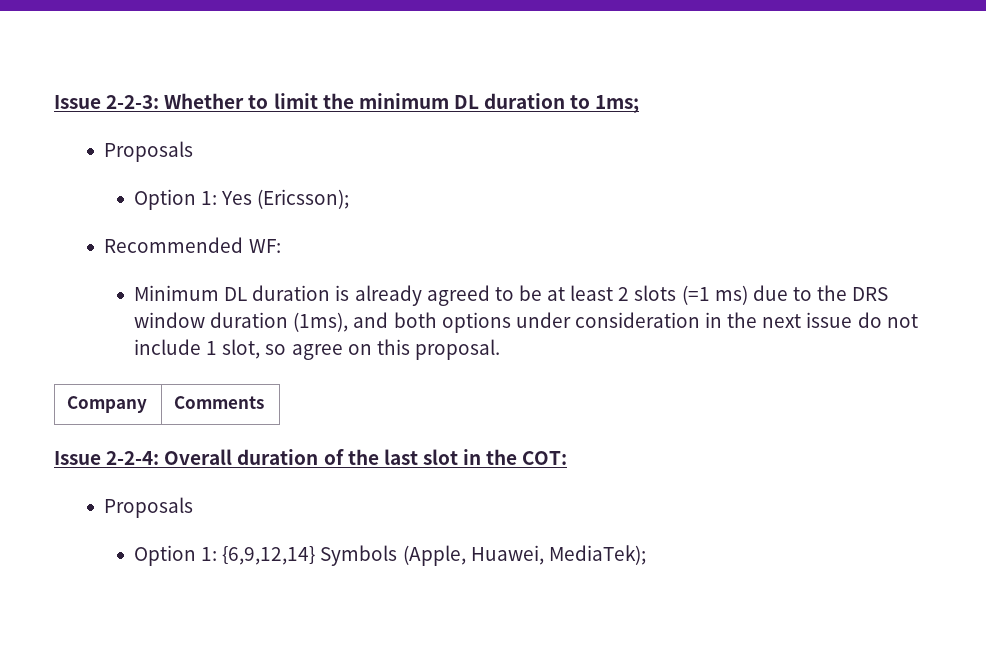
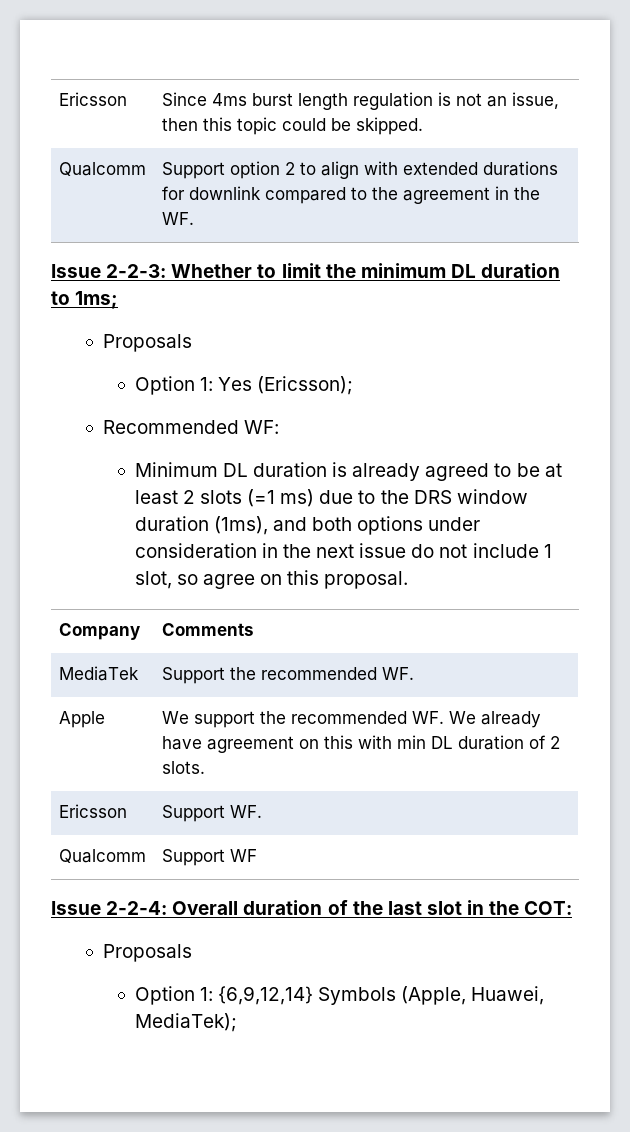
(54, 102) none -> [58,92,127,106] [161,92,559,110] [161,117,423,135] [58,162,146,176] [161,161,558,179] [161,186,540,204] [161,212,194,225] Ericsson | Since 4ms burst length regulation is not an issue, then this topic could be skipped. // Qualcomm | Support option 2 to align with extended durations for downlink compared to the agreement in the WF. //
(265, 402) none -> [58,666,139,681] [161,667,414,684] [58,711,105,728] [161,711,541,728] [161,735,560,753] [161,761,205,774] [58,804,127,818] [161,805,262,822] [58,849,146,863] [161,849,257,866] // MediaTek | Support the recommended WF. // Apple | We support the recommended WF. We already have agreement on this with min DL duration of 2 slots. // Ericsson | Support WF. // Qualcomm | Support WF

